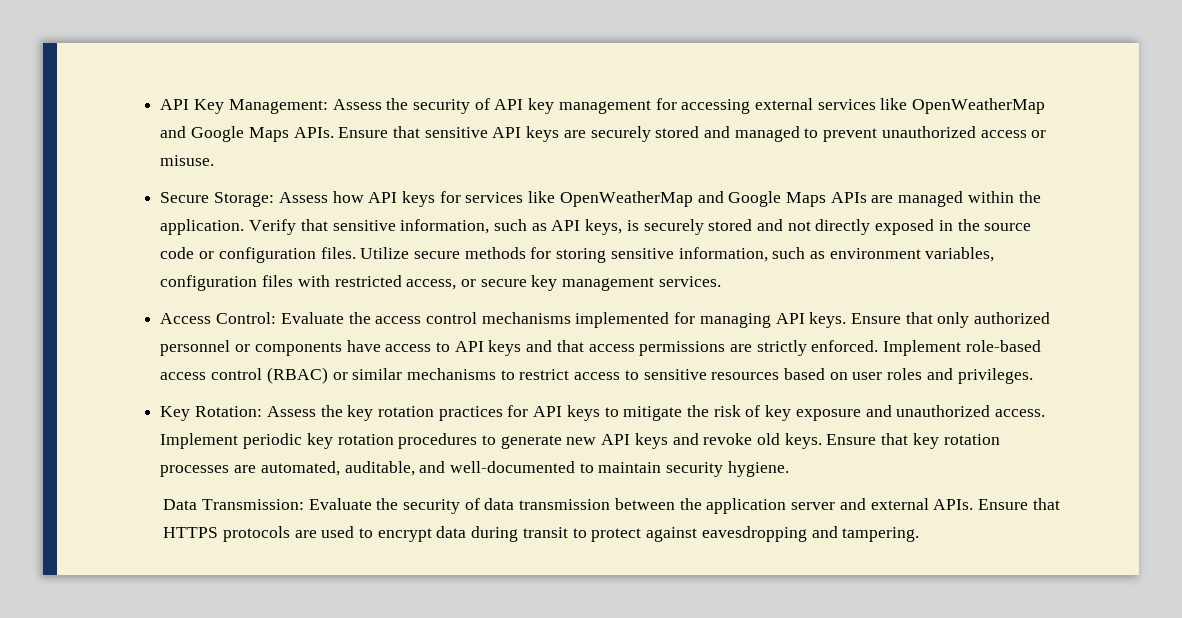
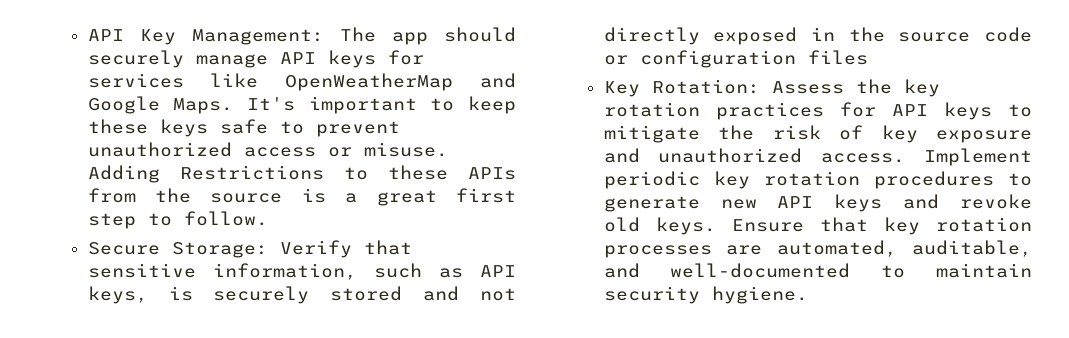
[332,98,1046,114] [160,126,1047,142] [160,155,215,166] [160,191,364,207] Assess the security of API key management for accessing external services like OpenWeatherMap and Google Maps APIs. Ensure that sensitive API keys are securely stored and managed to prevent unauthorized access or misuse. // Secure Storage: Assess how -> [339,27,516,45] [87,50,268,68] The app should securely manage
[786,191,1041,207] [160,219,245,235] Maps APIs are managed within the application. -> [173,96,516,114] [87,119,400,137] [87,142,448,157] [87,165,517,183] [87,188,516,206] [87,211,268,229] [87,242,268,258] Maps. It's important to keep these keys safe to prevent unauthorized access or misuse. Adding Restrictions to these APIs from the source is a great first step to follow. // Secure Storage:
[320,247,995,263] [160,275,721,291] [160,312,1051,328] [160,340,1041,356] [160,367,1033,384] files. Utilize secure methods for storing sensitive information, such as environment variables, configuration files with restricted access, or secure key management services. // Access Control: Evaluate the access control mechanisms implemented for managing API keys. Ensure that only authorized personnel or components have access to API keys and that access permissions are strictly enforced. Implement role-based access control (RBAC) or similar mechanisms to restrict access to sensitive resources based on user roles and privileges. -> [807,50,868,65] files
[163,498,1060,514] [163,526,920,542] // Data Transmission: Evaluate the security of data transmission between the application server and external APIs. Ensure that HTTPS protocols are used to encrypt data during transit to protect against eavesdropping and tampering. -> (808, 295) none

